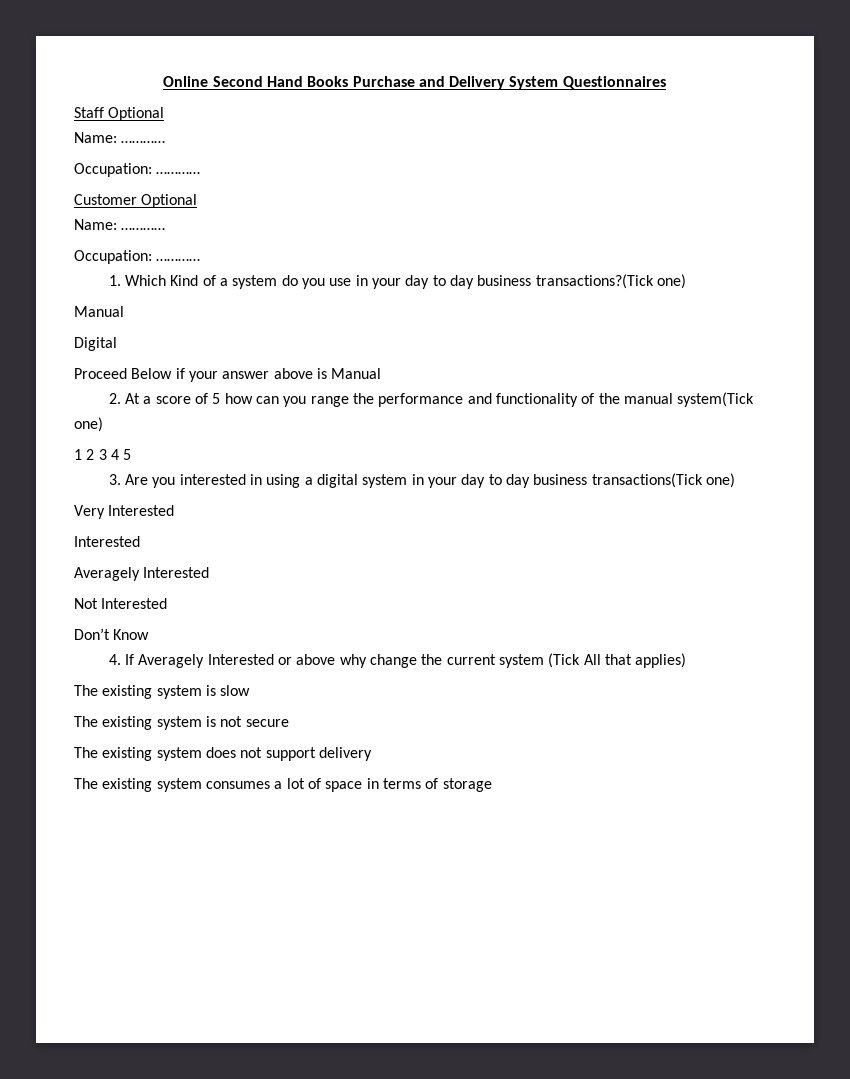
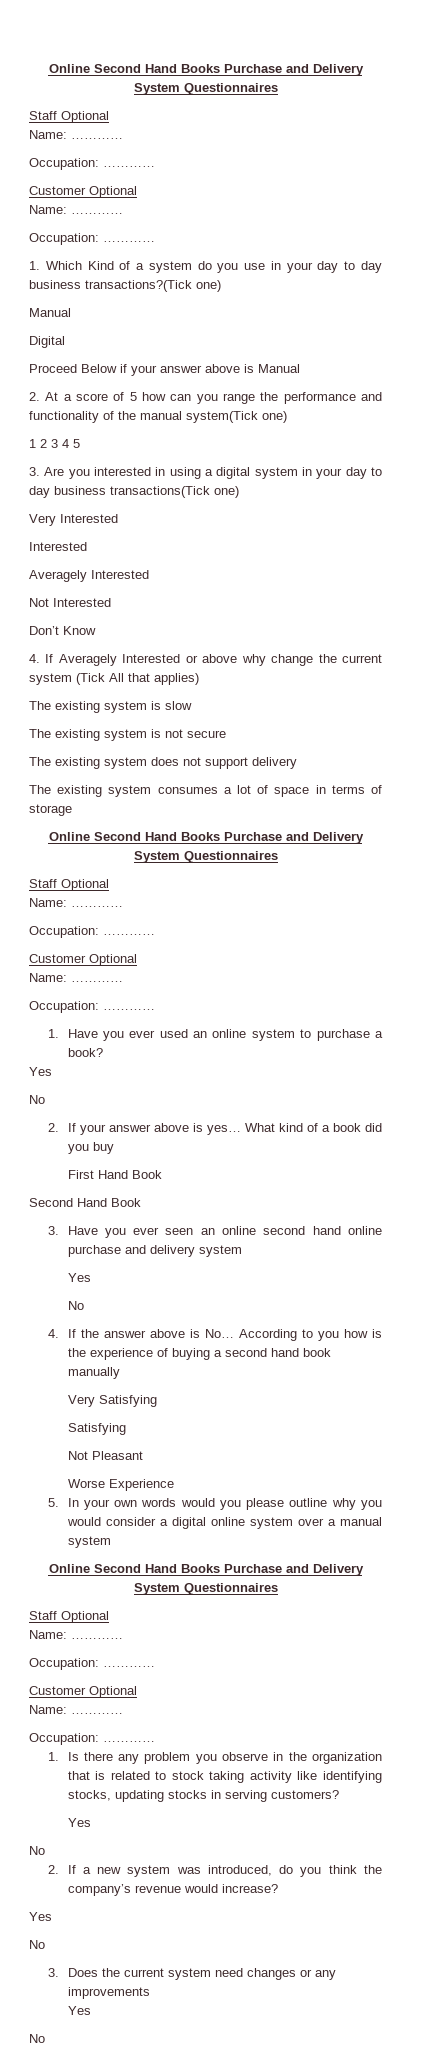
(492, 785) none -> [48,832,364,844] [133,851,278,863] [29,879,109,891] [29,898,123,907] [29,926,155,938] [29,954,137,966] [29,973,123,982] [29,1001,155,1013] [48,1029,383,1041] [67,1048,103,1057] [29,1067,52,1076] [29,1095,45,1104] [48,1123,382,1135] [67,1142,114,1154] [67,1170,162,1179] [29,1198,141,1207] [48,1226,382,1238] [67,1245,242,1257] [67,1273,91,1282] [67,1301,84,1310] [48,1329,382,1341] [67,1348,331,1360] [67,1367,120,1379] [67,1395,157,1407] [67,1423,126,1435] [67,1451,143,1460] [67,1479,174,1491] [48,1498,383,1510] [66,1517,382,1529] [67,1536,111,1548] [48,1564,364,1576] [133,1583,278,1595] [29,1611,109,1623] [29,1630,123,1639] [29,1658,155,1670] [29,1686,137,1698] [29,1705,123,1714] [29,1733,155,1745] [48,1752,382,1764] [67,1771,382,1783] [67,1790,339,1802] [67,1818,91,1827] [29,1846,45,1855] [48,1865,383,1877] [67,1884,278,1896] [29,1912,52,1921] [29,1940,45,1949] [48,1968,336,1980] [67,1987,150,1999] [67,2006,91,2015] [29,2034,45,2043] // Online Second Hand Books Purchase and Delivery System Questionnaires // Staff Optional // Name: ………… // Occupation: ………… // Customer Optional // Name: ………… // Occupation: ………… // 1. Have you ever used an online system to purchase a book? // Yes // No // 2. If your answer above is yes… What kind of a book did you buy // First Hand Book // Second Hand Book // 3. Have you ever seen an online second hand online purchase and delivery system // Yes // No // 4. If the answer above is No… According to you how is the experience of buying a second hand book manually // Very Satisfying // Satisfying // Not Pleasant // Worse Experience // 5. In your own words would you please outline why you would consider a digital online system over a manual system // Online Second Hand Books Purchase and Delivery System Questionnaires // Staff Optional // Name: ………… // Occupation: ………… // Customer Optional // Name: ………… // Occupation: ………… // 1. Is there any problem you observe in the organization that is related to stock taking activity like identifying stocks, updating stocks in serving customers? // Yes // No // 2. If a new system was introduced, do you think the company’s revenue would increase? // Yes // No // 3. Does the current system need changes or any improvements // Yes // No

